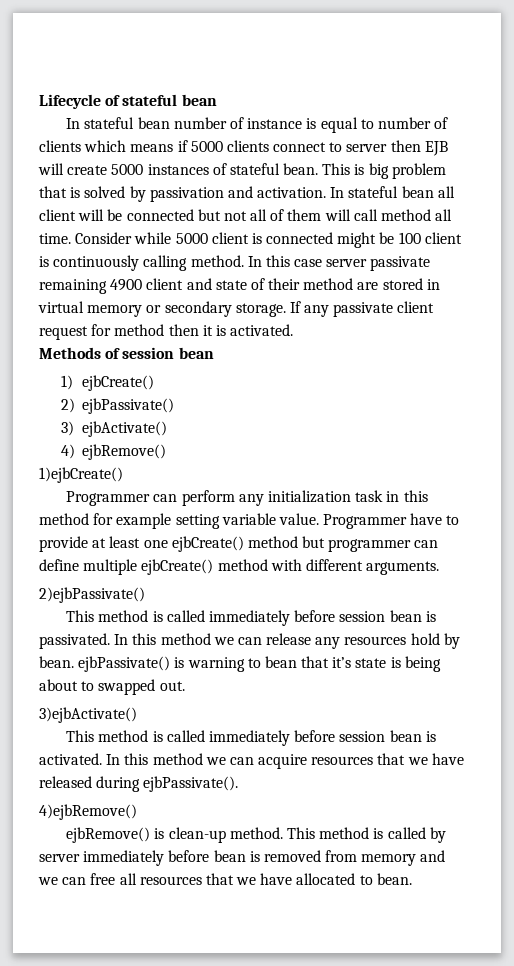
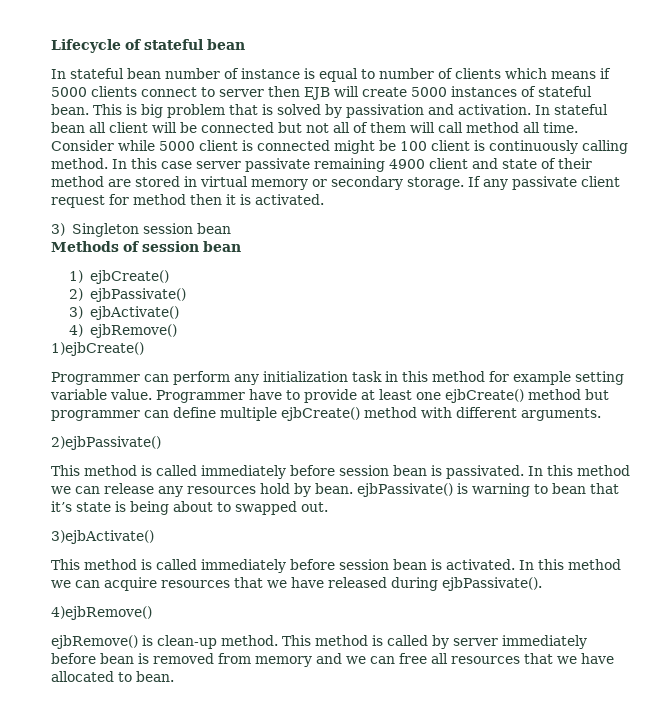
(294, 330) none -> [51,223,231,237] // 3) Singleton session bean

